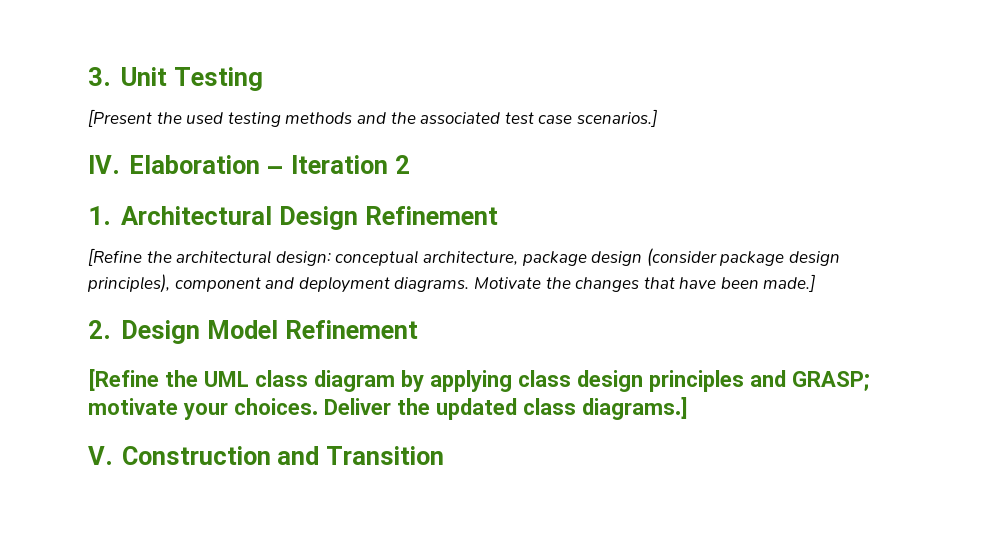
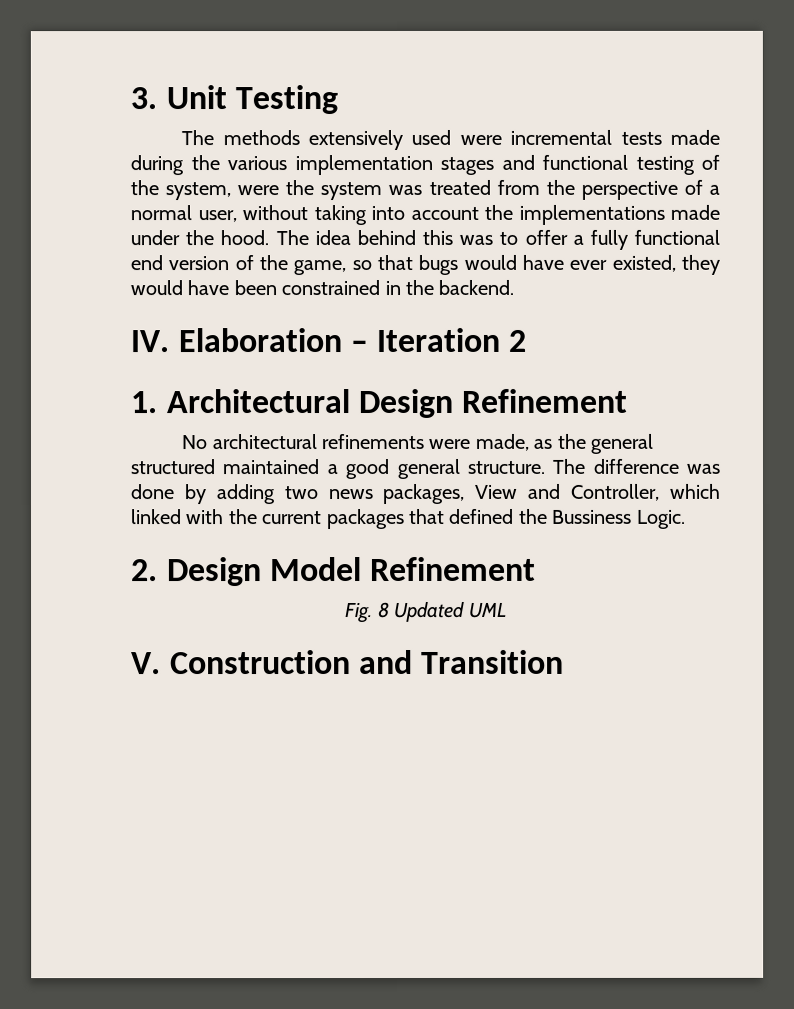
[88,109,657,127] [Present the used testing methods and the associated test case scenarios.] -> [181,129,720,151] [130,154,720,176] [130,179,721,201] [130,204,720,226] [130,229,721,250] [130,254,720,276] [130,279,515,296] The methods extensively used were incremental tests made during the various implementation stages and functional testing of the system, were the system was treated from the perspective of a normal user, without taking into account the implementations made under the hood. The idea behind this was to offer a fully functional end version of the game, so that bugs would have ever existed, they would have been constrained in the backend.
[88,248,840,267] [87,274,816,293] [88,320,418,344] [88,369,870,392] [88,397,688,420] [Refine the architectural design: conceptual architecture, package design (consider package design principles), component and deployment diagrams. Motivate the changes that have been made.] // 2. Design Model Refinement // [Refine the UML class diagram by applying class design principles and GRASP; motivate your choices. Deliver the updated class diagrams.] -> [181,433,653,454] [130,458,720,480] [130,483,721,505] [131,508,686,530] [131,556,537,587] [345,601,507,624] No architectural refinements were made, as the general structured maintained a good general structure. The difference was done by adding two news packages, View and Controller, which linked with the current packages that defined the Bussiness Logic. // 2. Design Model Refinement // Fig. 8 Updated UML

